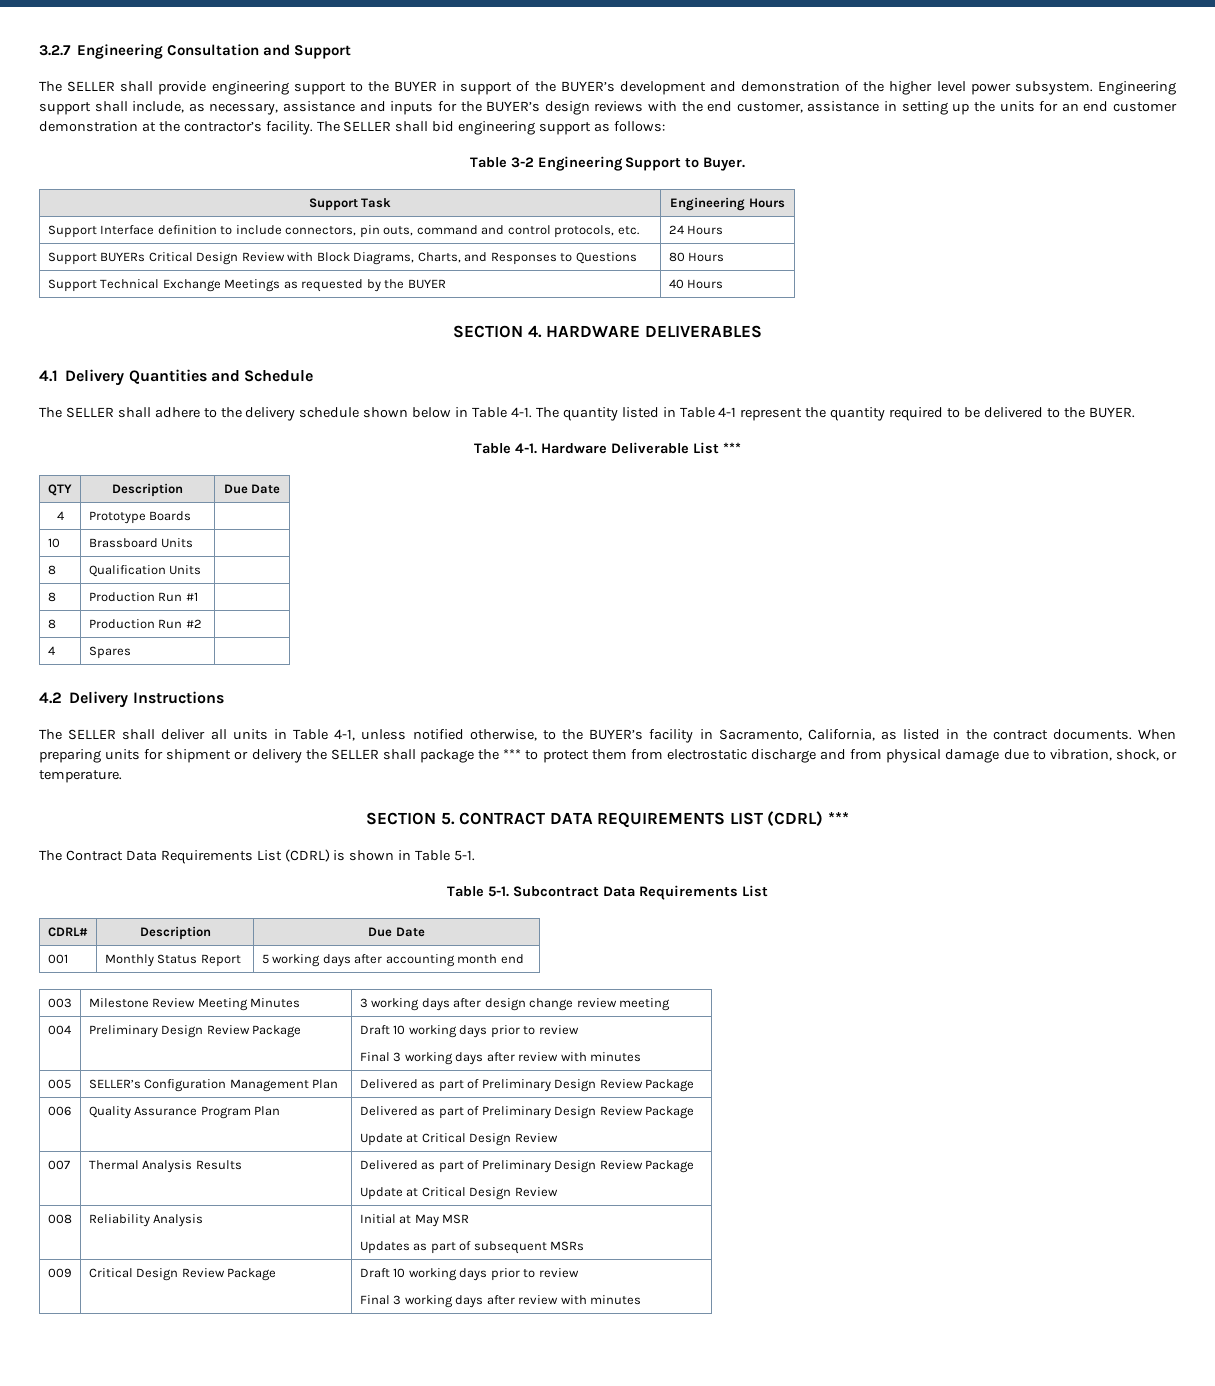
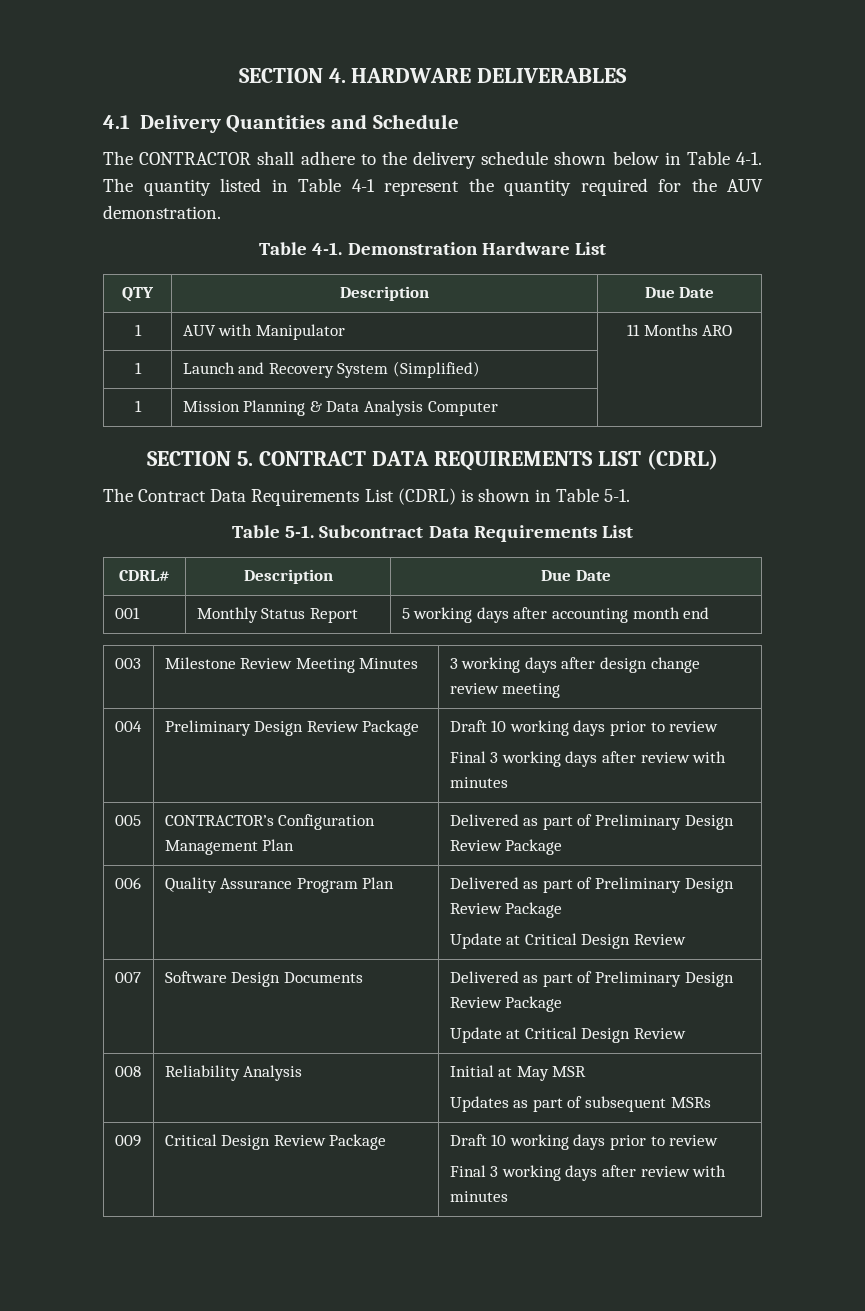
[39,44,352,59] [39,81,1177,95] [39,101,1178,115] [39,121,665,135] [469,156,746,171] [308,198,392,211] [670,197,785,211] [47,225,639,238] [668,225,724,235] [47,252,637,265] [668,252,725,262] [47,279,446,292] [668,279,724,289] 3.2.7 Engineering Consultation and Support // The SELLER shall provide engineering support to the BUYER in support of the BUYER’s development and demonstration of the higher level power subsystem. Engineering support shall include, as necessary, assistance and inputs for the BUYER’s design reviews with the end customer, assistance in setting up the units for an end customer demonstration at the contractor’s facility. The SELLER shall bid engineering support as follows: // Table 3-2 Engineering Support to Buyer. // Support Task | Engineering Hours // Support Interface definition to include connectors, pin outs, command and control protocols, etc. | 24 Hours // Support BUYERs Critical Design Review with Block Diagrams, Charts, and Responses to Questions | 80 Hours // Support Technical Exchange Meetings as requested by the BUYER | 40 Hours // -> (238, 75) none
[65,407,114,418] SELLER -> [139,152,252,165] CONTRACTOR
[947,407,1135,418] [474,442,741,454] to be delivered to the BUYER. // Table 4-1. Hardware Deliverable List *** -> [658,178,763,192] [103,205,221,219] [259,242,606,255] for the AUV demonstration. // Table 4-1. Demonstration Hardware List
[56,511,64,520] [88,511,192,524] [47,538,60,548] [88,538,194,548] [47,565,56,575] [88,565,202,577] [47,592,56,602] [88,592,198,602] [47,619,56,629] [88,619,202,629] [47,646,55,655] [88,646,131,659] [39,691,224,708] [39,729,1176,743] [39,749,1178,763] [39,770,122,783] 4 | Prototype Boards | // 10 | Brassboard Units | // 8 | Qualification Units | // 8 | Production Run #1 | // 8 | Production Run #2 | // 4 | Spares | // 4.2 Delivery Instructions // The SELLER shall deliver all units in Table 4-1, unless notified otherwise, to the BUYER’s facility in Sacramento, California, as listed in the contract documents. When preparing units for shipment or delivery the SELLER shall package the *** to protect them from electrostatic discharge and from physical damage due to vibration, shock, or temperature. -> [134,324,142,336] [182,324,345,340] [626,324,733,336] [134,362,142,374] [182,361,481,378] [134,400,142,412] [182,400,498,416] 1 | AUV with Manipulator | 11 Months ARO // 1 | Launch and Recovery System (Simplified) | // 1 | Mission Planning & Data Analysis Computer |
[828,812,850,824] *** -> (718, 459) none
[88,1079,141,1089] SELLER’s -> [164,815,274,826] CONTRACTOR’s
[88,1160,242,1173] Thermal Analysis Results -> [164,971,363,987] Software Design Documents

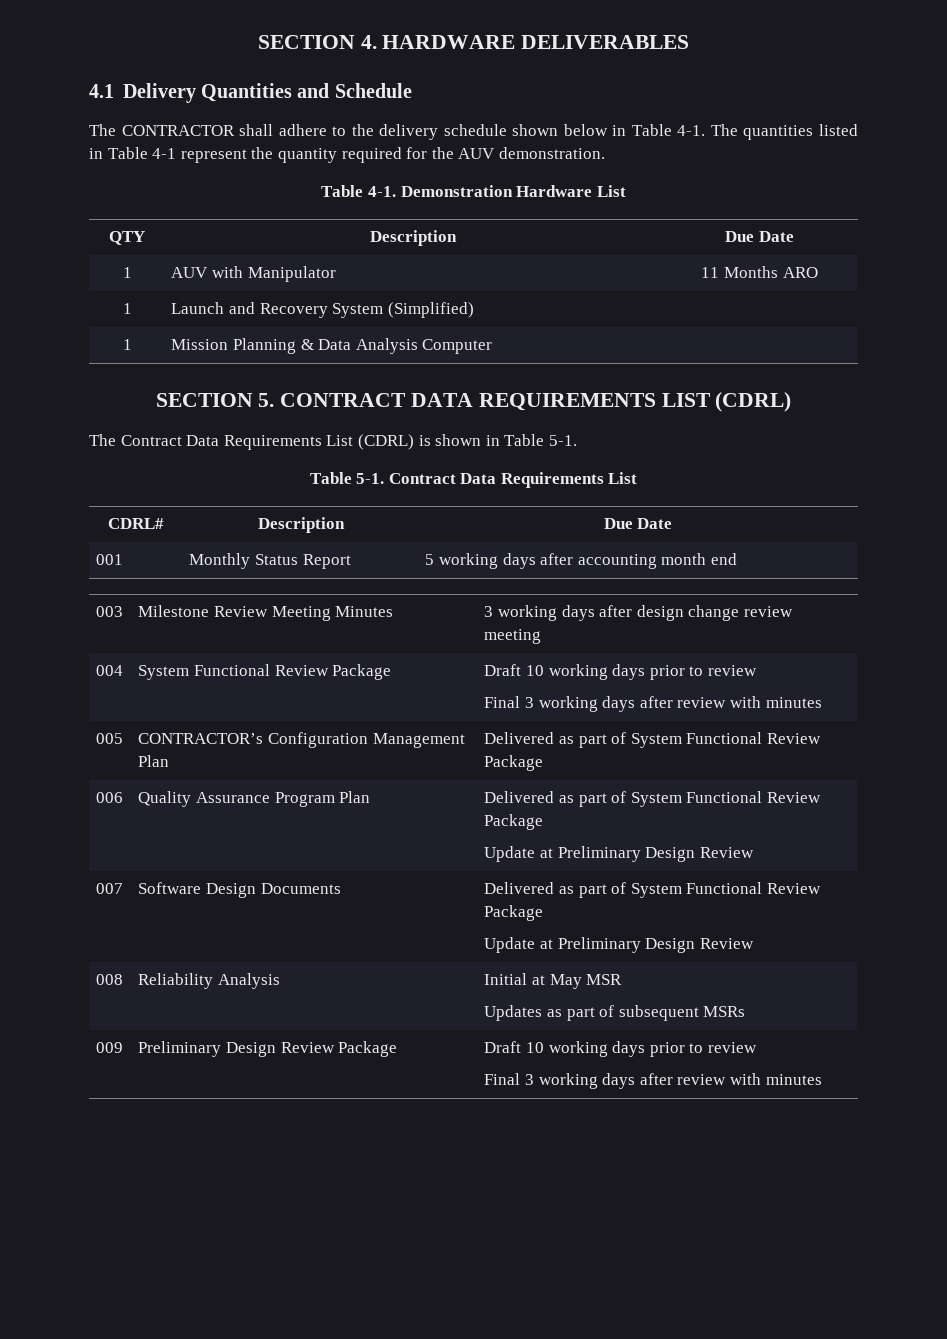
[143,179,211,196] quantity -> [743,125,814,140] quantities
[319,525,424,538] Subcontract -> [388,473,456,484] Contract
[164,720,304,736] Preliminary Design -> [138,664,270,680] System Functional
[595,814,734,830] Preliminary Design -> [630,732,763,748] System Functional
[595,877,734,893] [449,902,563,918] [449,933,577,949] Preliminary Design Review Package // Update at Critical -> [630,791,821,807] [484,814,544,830] [484,846,641,862] System Functional Review Package // Update at Preliminary
[595,971,734,987] [449,996,563,1012] [449,1027,577,1043] Preliminary Design Review Package // Update at Critical -> [630,882,821,898] [484,905,544,921] [484,937,641,953] System Functional Review Package // Update at Preliminary
[164,1134,217,1146] Critical -> [138,1041,222,1057] Preliminary

